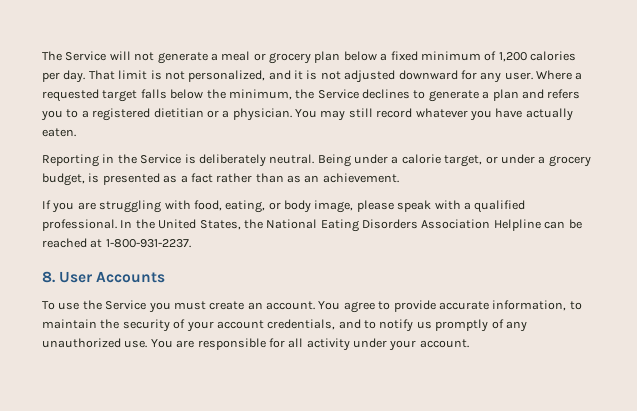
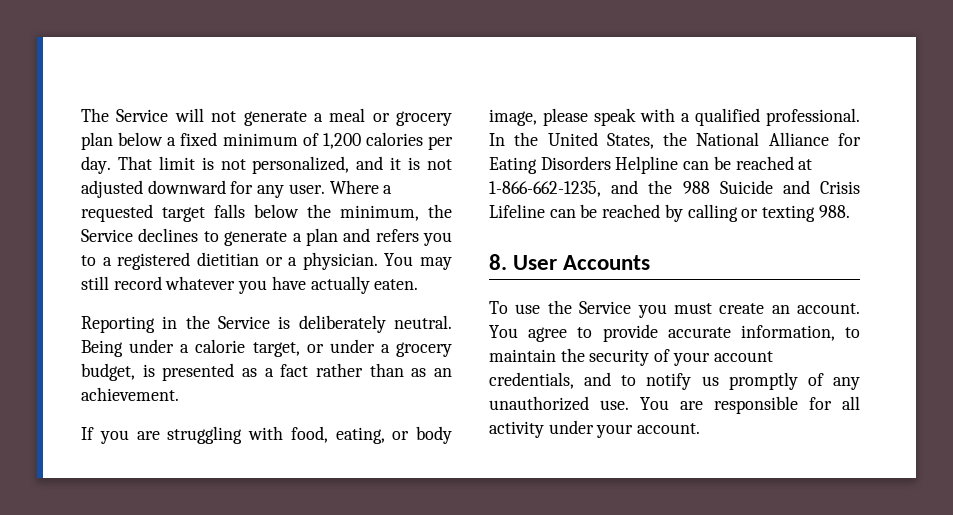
(318, 224) none -> [768,132,861,146] Alliance for
[421,219,491,229] Association -> (611, 163) none
[105,239,191,248] 1-800-931-2237. -> [489,180,860,197] [489,204,850,222] 1-866-662-1235, and the 988 Suicide and Crisis Lifeline can be reached by calling or texting 988.

